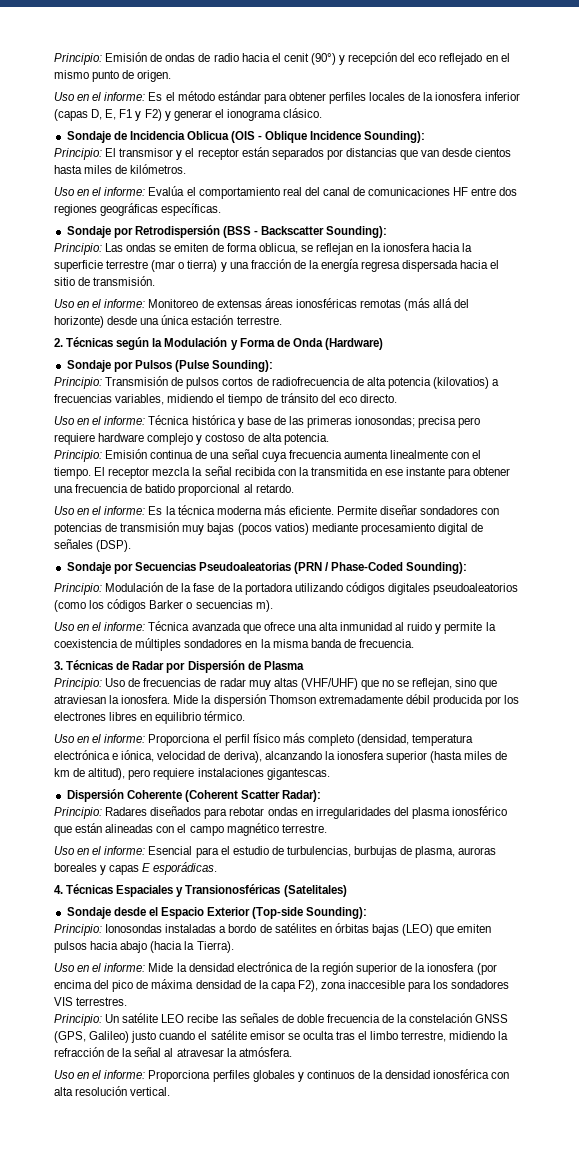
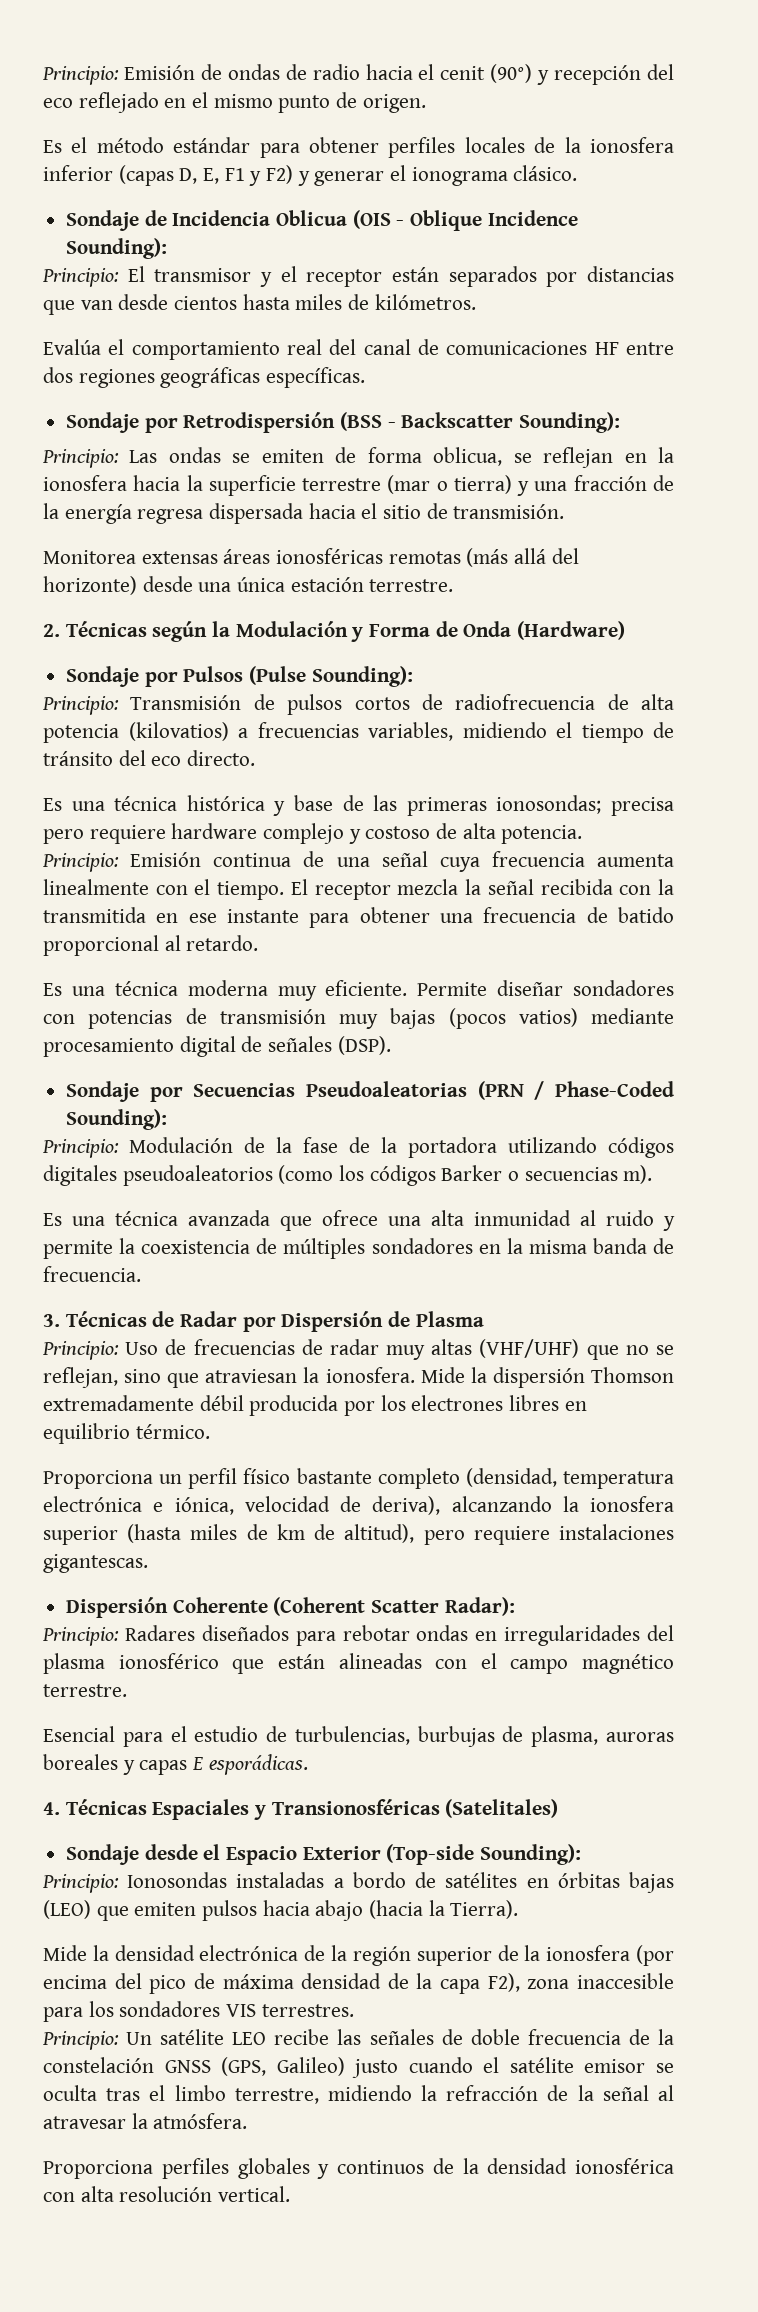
[54,92,146,101] Uso en el informe: -> (426, 103) none
[54,187,146,196] Uso en el informe: -> (476, 302) none
[54,299,214,308] Uso en el informe: Monitoreo de -> [43,550,136,564] Monitorea
[54,415,190,425] Uso en el informe: Técnica -> [43,796,178,811] Es una técnica
[54,506,176,515] Uso en el informe: Es la -> [43,983,105,996] Es una
[263,505,286,515] más -> [277,986,317,1001] muy
[54,621,190,631] Uso en el informe: Técnica -> [43,1211,178,1226] Es una técnica
[54,734,222,746] Uso en el informe: Proporciona el -> [43,1470,183,1489] Proporciona un
[282,733,305,743] más -> [296,1468,372,1484] bastante
[54,846,146,855] Uso en el informe: -> (127, 1690) none
[54,963,146,972] Uso en el informe: -> (519, 1909) none
[54,1070,146,1079] Uso en el informe: -> (248, 2121) none

